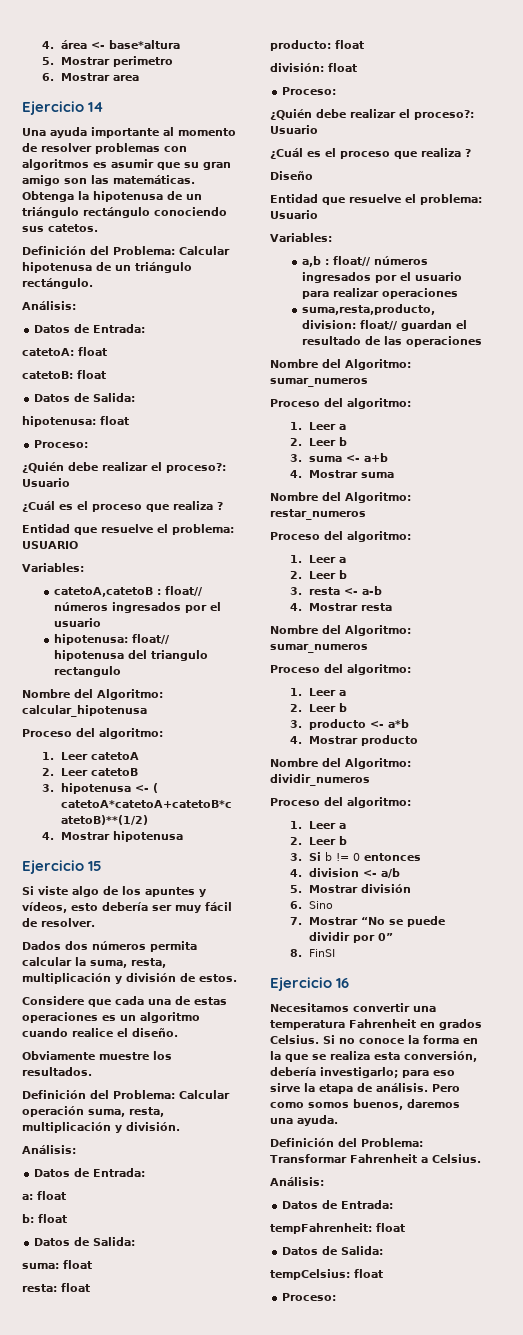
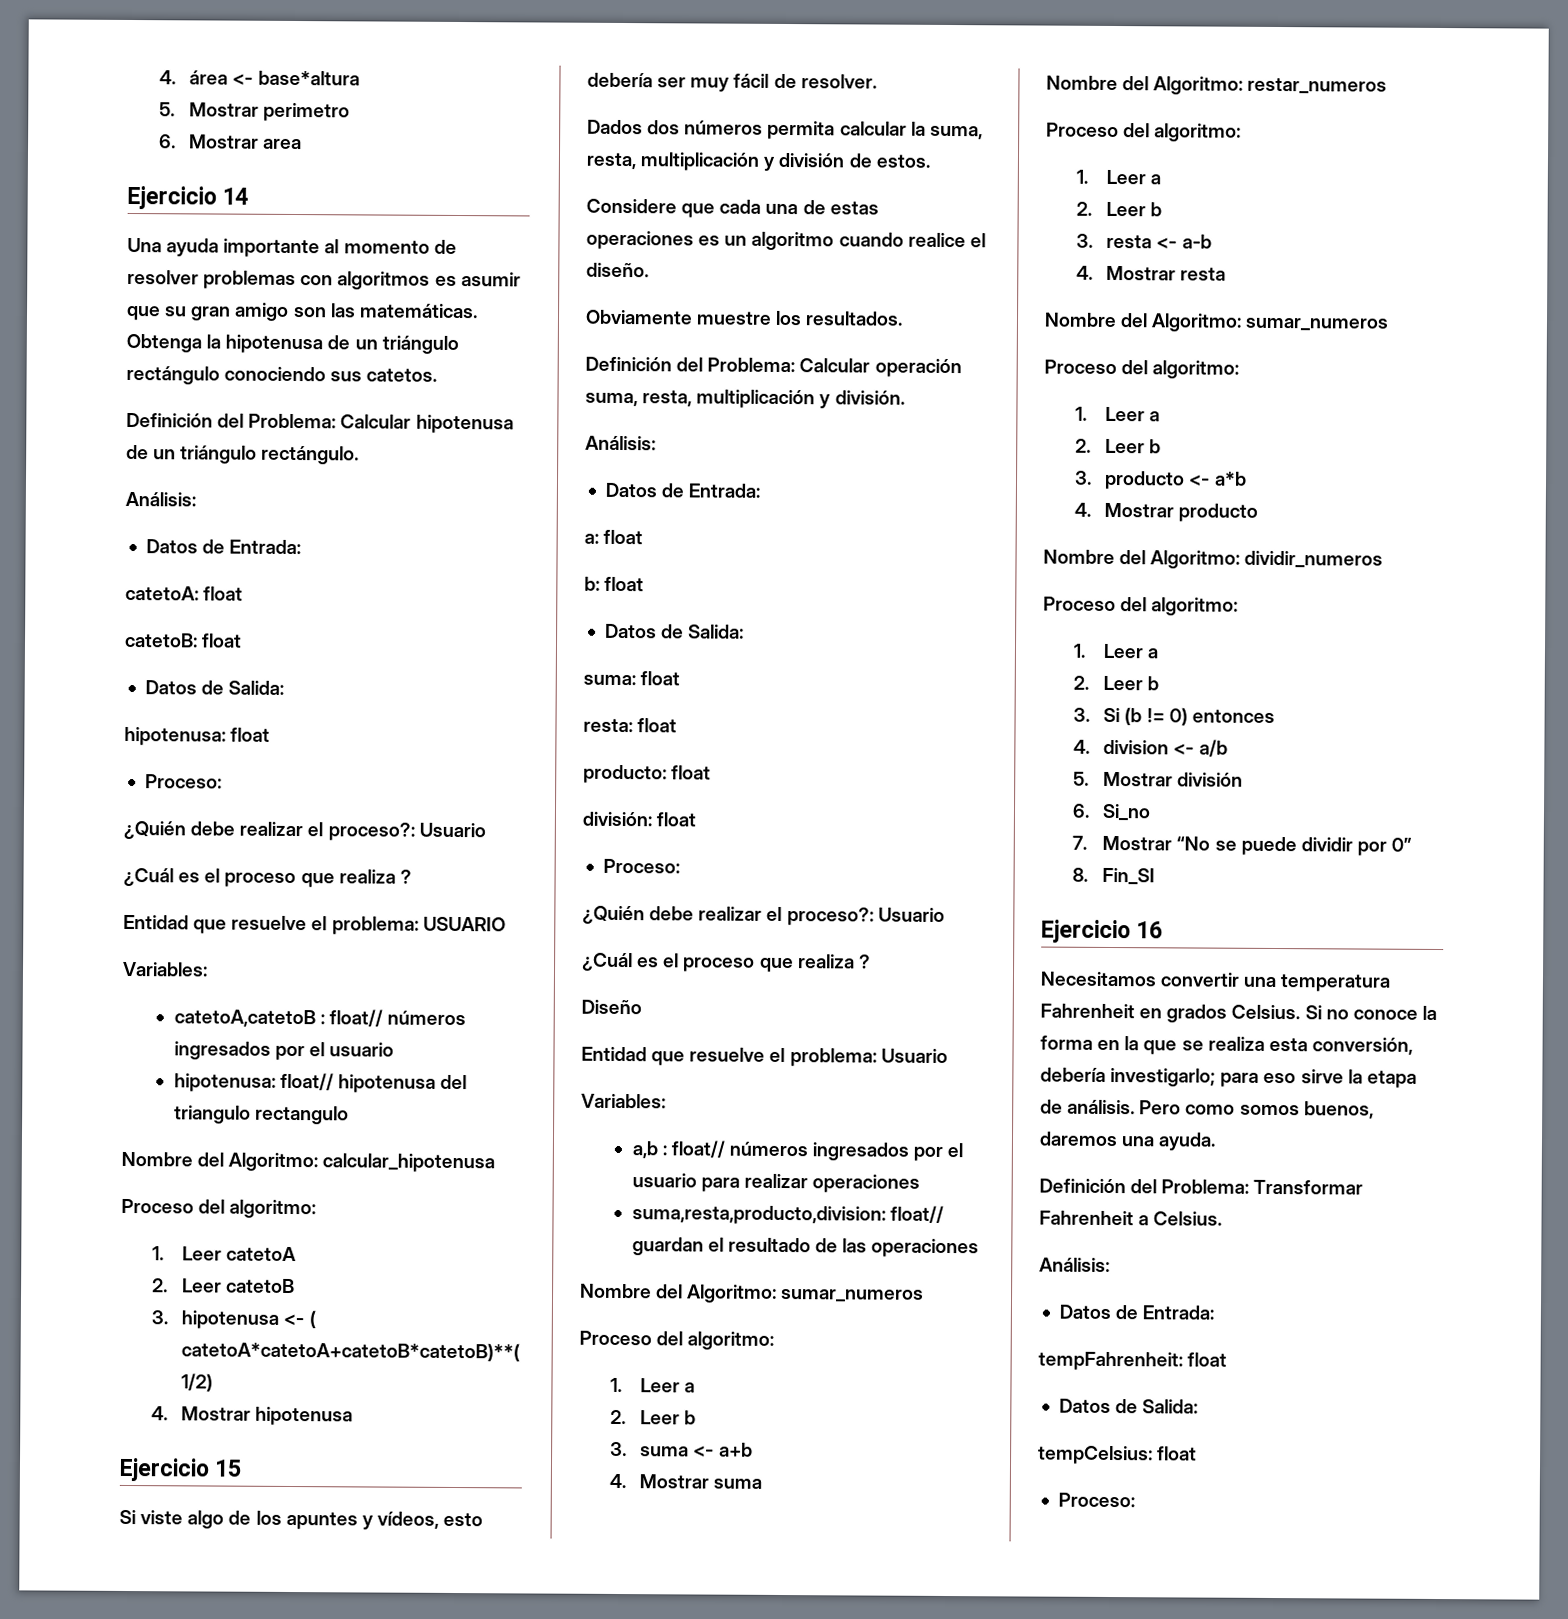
[325,852,361,861] b != 0 -> [1124,707,1188,726] (b != 0)
[309,901,334,909] Sino -> [1102,803,1152,821] Si_no
[309,949,336,957] FinSI -> [1102,867,1156,885] Fin_SI

